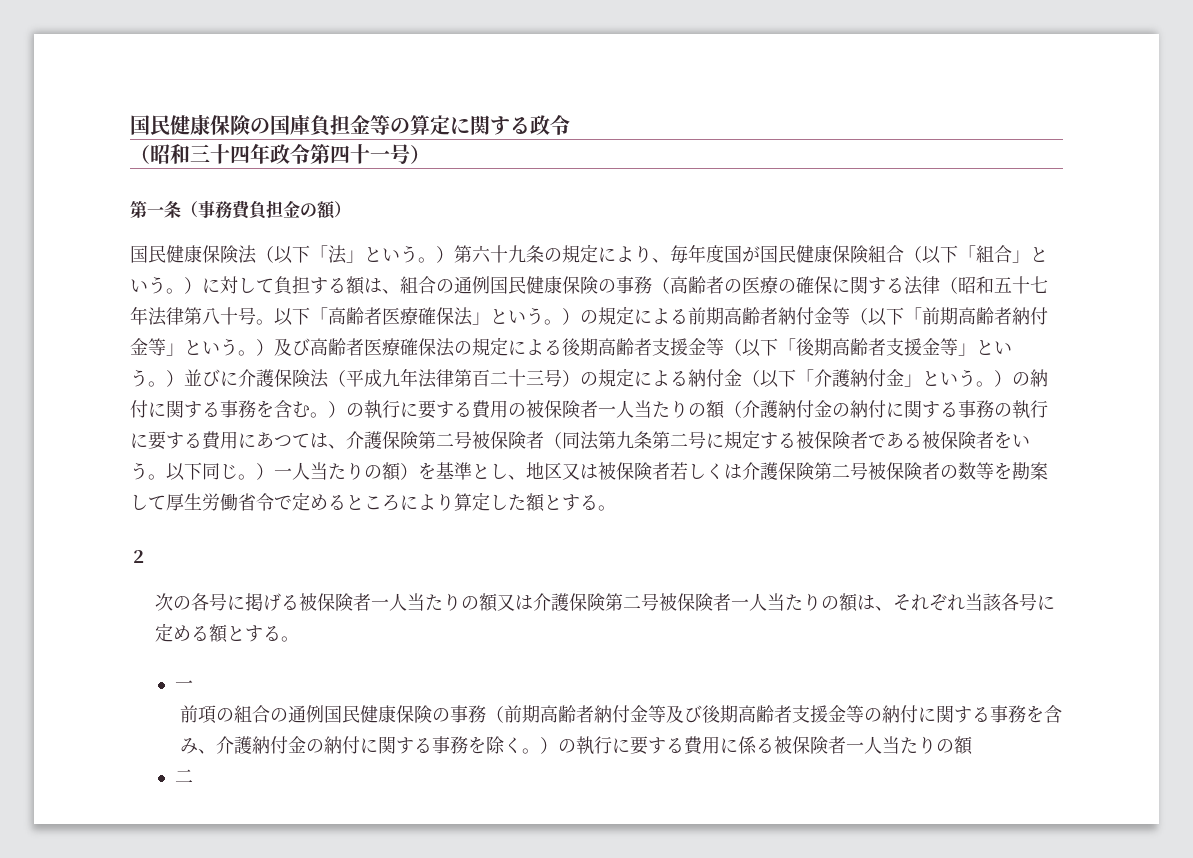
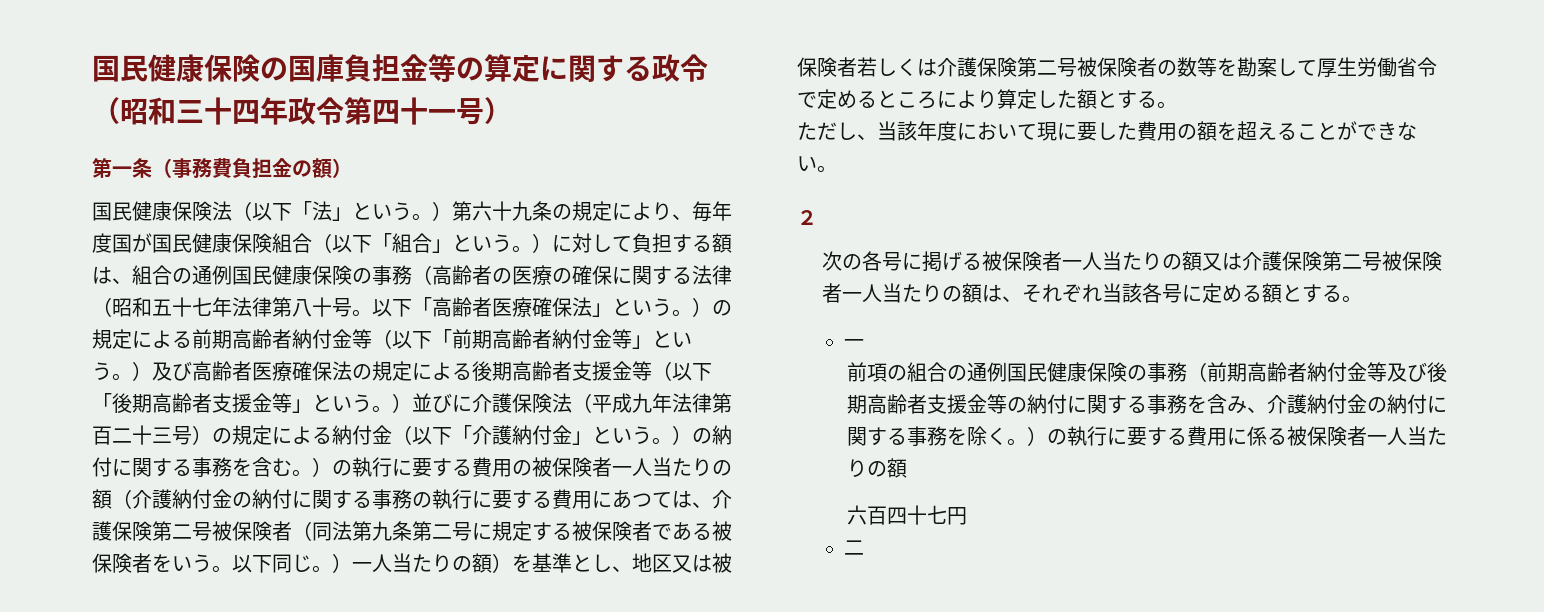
(616, 508) none -> [797,121,1417,141] [797,156,837,173] // ただし、当該年度において現に要した費用の額を超えることができない。
(973, 745) none -> [846,505,967,525] // 六百四十七円

